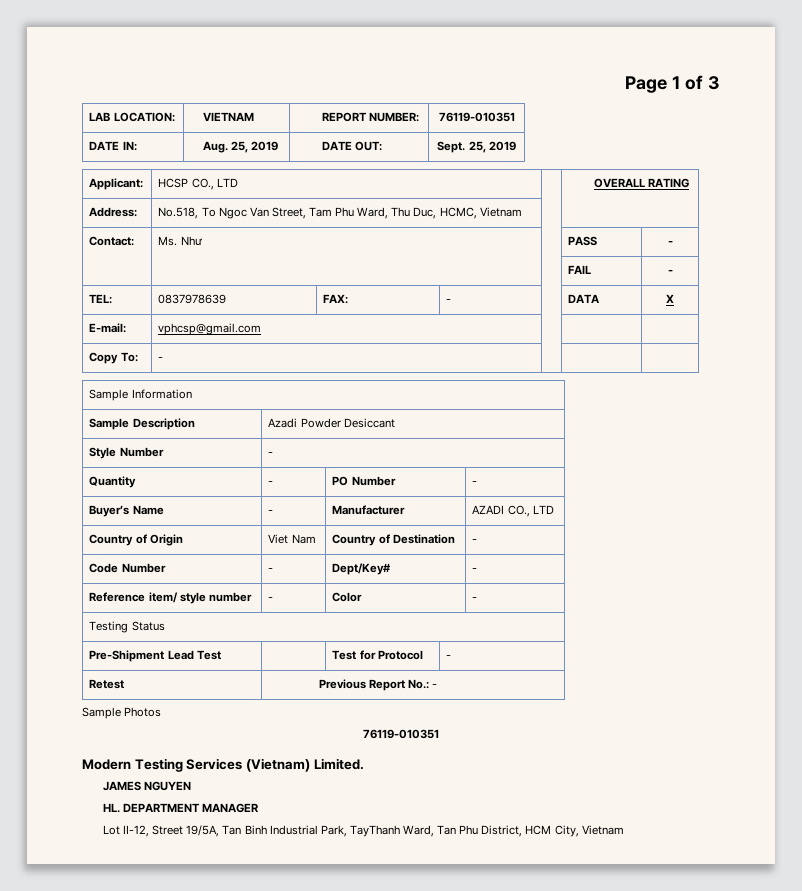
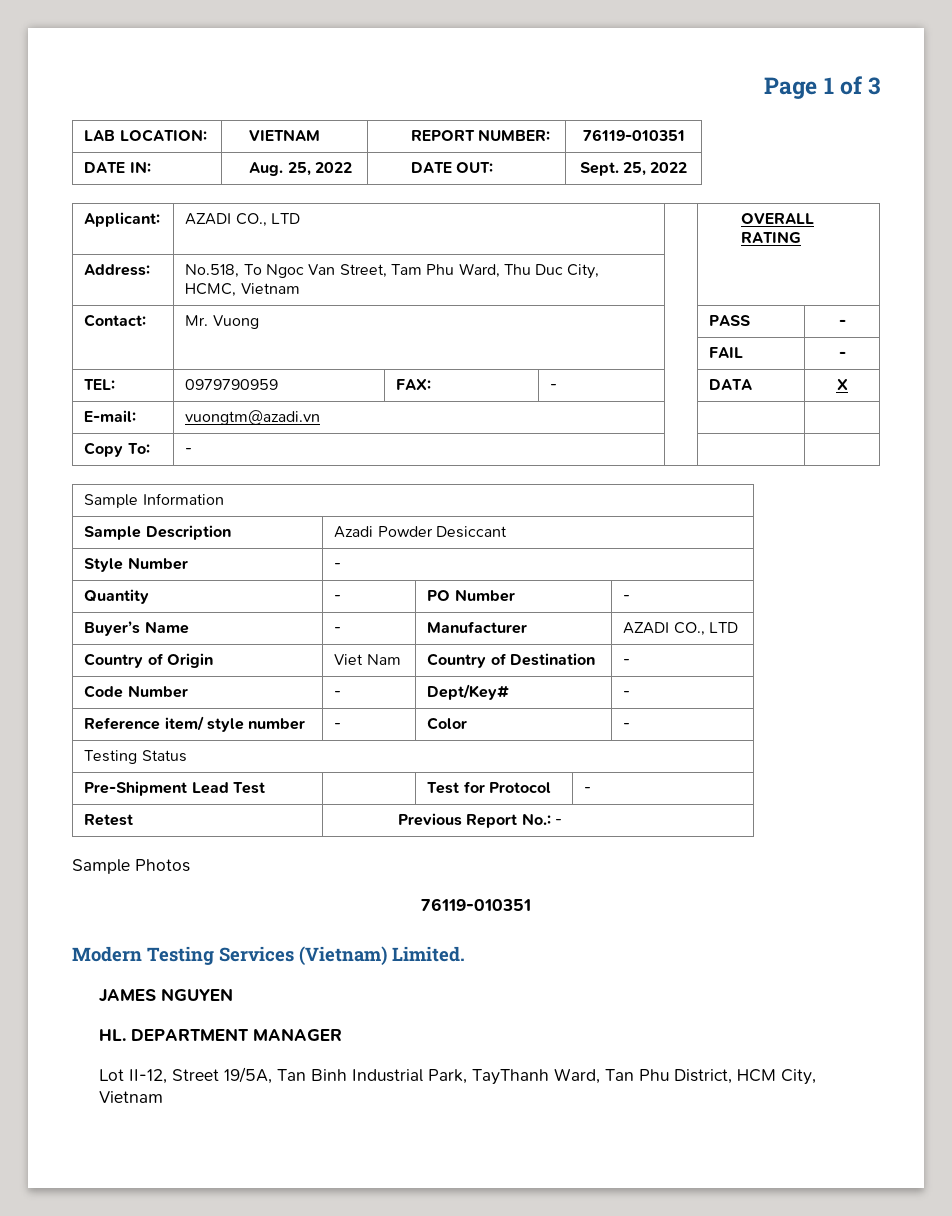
[251,141,279,151] 2019 -> [314,162,352,173] 2022
[488,141,516,151] 2019 -> [650,162,688,173] 2022
[158,178,189,188] HCSP -> [185,213,232,225] AZADI
[413,207,437,219] Duc, -> [535,264,600,279] Duc City,
[158,236,203,246] Ms. Như -> [185,315,259,329] Mr. Vuong
[158,294,227,304] 0837978639 -> [185,379,279,390] 0979790959
[158,323,262,335] vphcsp@gmail.com -> [185,410,321,425] vuongtm@azadi.vn

